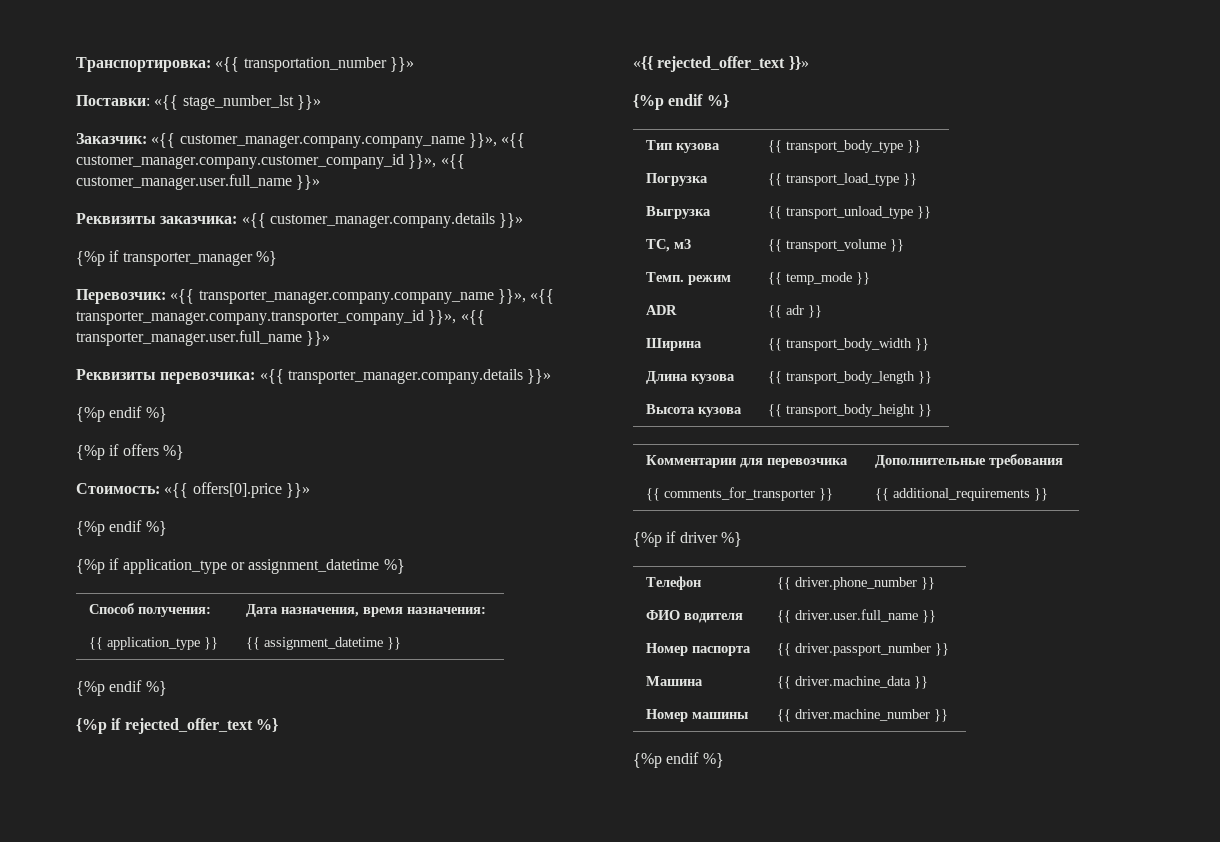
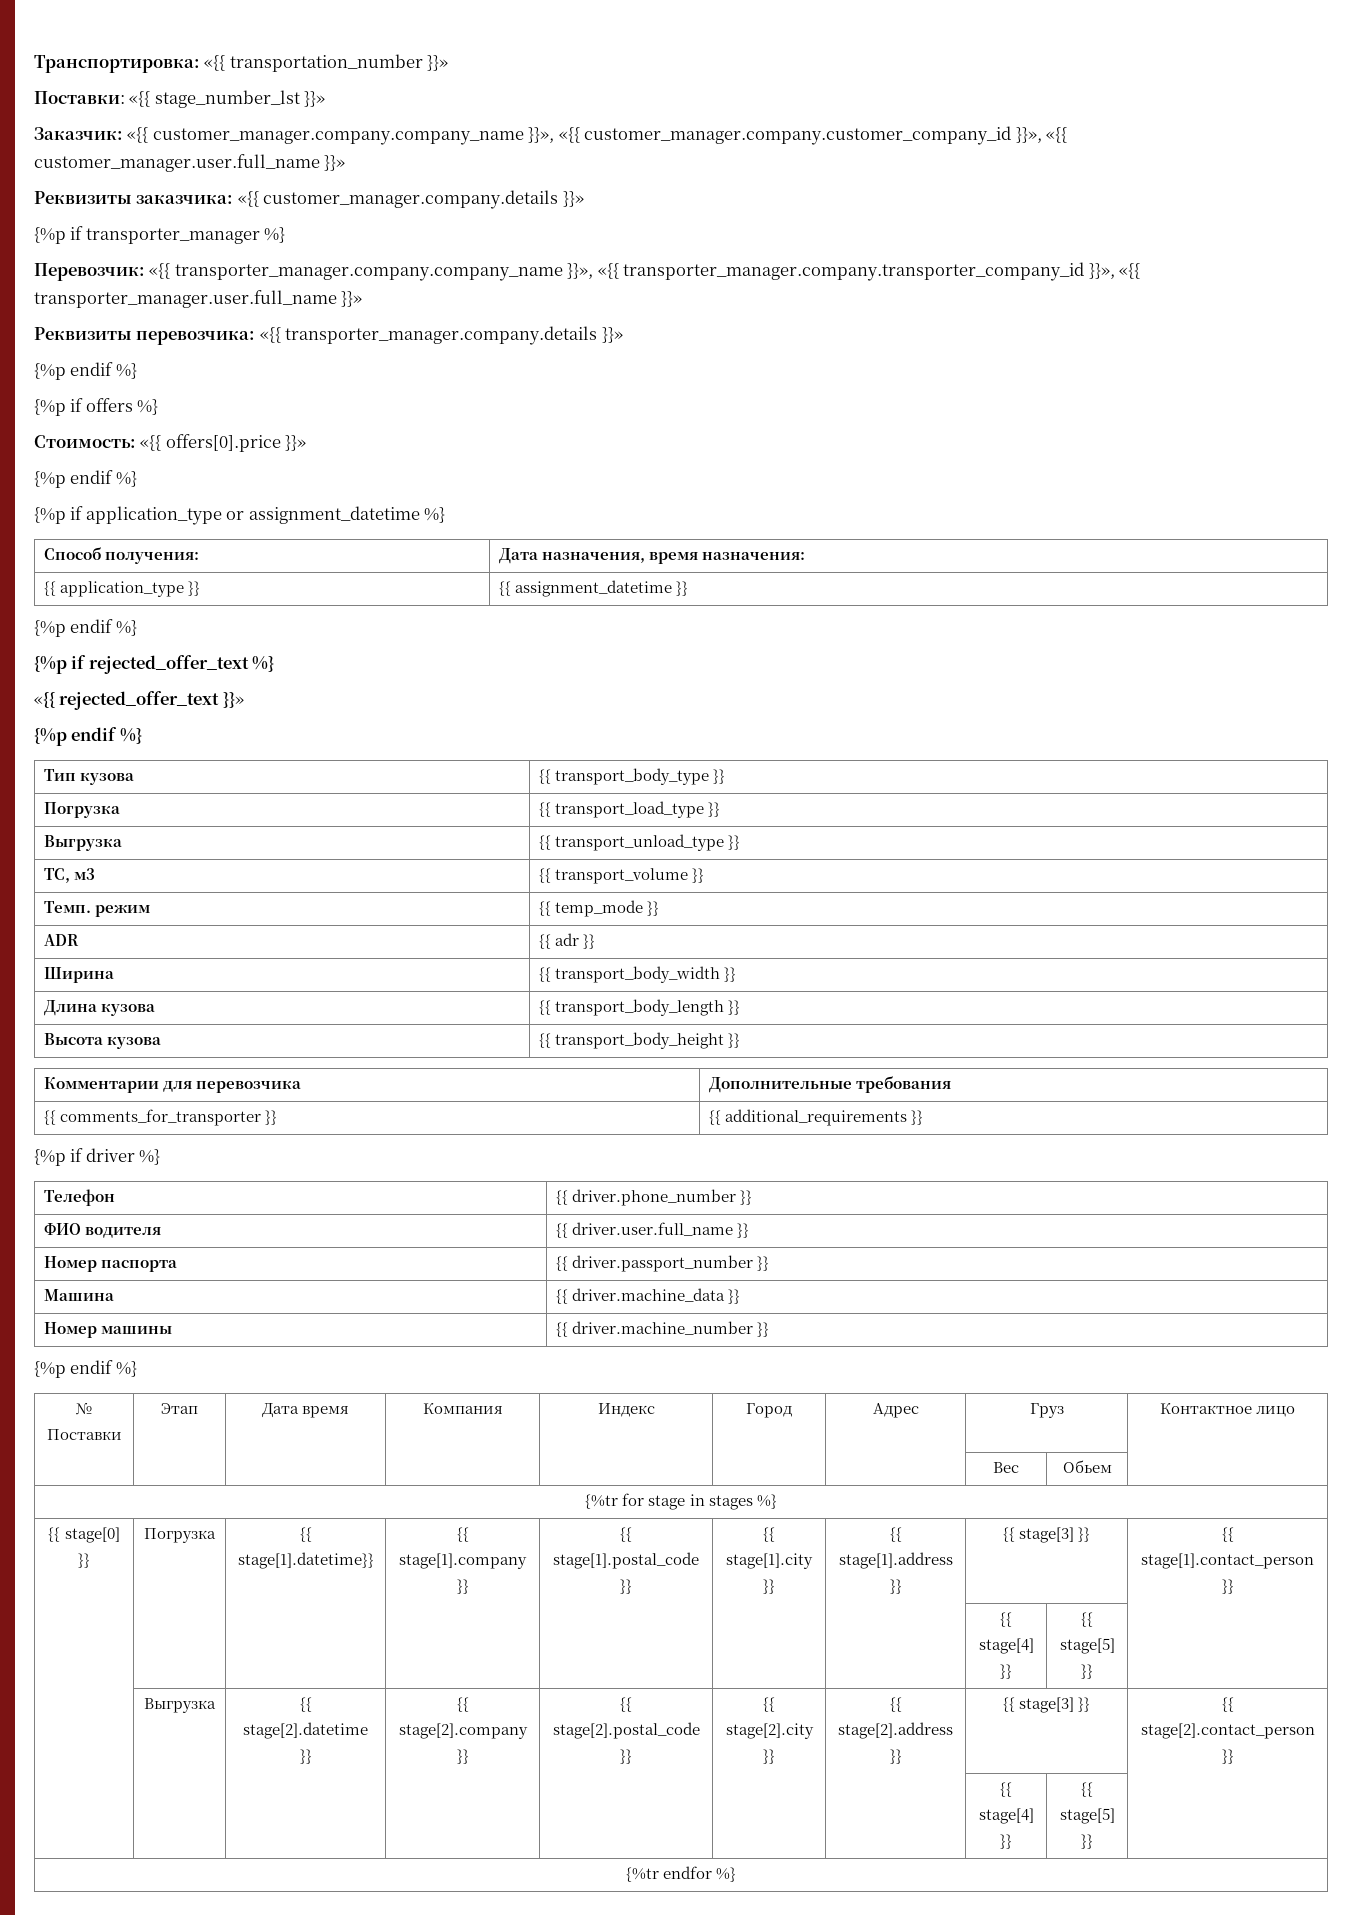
(724, 760) none -> [76,1403,92,1415] [46,1429,122,1440] [161,1403,198,1414] [261,1403,350,1418] [422,1403,503,1414] [597,1403,655,1417] [746,1403,792,1418] [872,1403,919,1418] [1029,1403,1064,1418] [1159,1403,1296,1417] [993,1462,1019,1473] [1062,1460,1112,1473] [585,1493,777,1510] [48,1527,120,1543] [78,1553,90,1568] [144,1528,216,1543] [299,1527,312,1542] [237,1552,374,1569] [456,1527,469,1542] [399,1553,527,1569] [456,1579,469,1594] [620,1527,632,1542] [553,1552,699,1569] [620,1579,632,1594] [763,1527,775,1542] [726,1553,813,1569] [763,1579,775,1594] [889,1527,902,1542] [838,1552,953,1569] [889,1579,902,1594] [1002,1527,1091,1543] [1221,1527,1234,1542] [1141,1553,1314,1569] [1221,1579,1234,1594] [1000,1612,1012,1627] [978,1638,1034,1654] [1000,1664,1012,1679] [1081,1612,1093,1627] [1059,1638,1115,1654] [1081,1664,1093,1679] [144,1698,216,1713] [299,1697,312,1712] [243,1722,368,1739] [299,1749,312,1764] [456,1697,469,1712] [398,1723,528,1739] [456,1749,469,1764] [620,1697,632,1712] [552,1722,700,1739] [620,1749,632,1764] [763,1697,775,1712] [725,1723,814,1739] [763,1749,775,1764] [889,1697,902,1712] [838,1722,953,1739] [889,1749,902,1764] [1002,1697,1091,1713] [1221,1697,1234,1712] [1140,1723,1315,1739] [1221,1749,1234,1764] [1000,1782,1012,1797] [978,1808,1034,1824] [1000,1834,1012,1849] [1081,1782,1093,1797] [1059,1808,1115,1824] [1081,1834,1093,1849] [625,1866,737,1882] // № Поставки | Этап | Дата время | Компания | Индекс | Город | Адрес | Груз | Контактное лицо // | | | | | | | Вес | Обьем | // {%tr for stage in stages %} // {{ stage[0] }} | Погрузка | {{ stage[1].datetime}} | {{ stage[1].company }} | {{ stage[1].postal_code }} | {{ stage[1].city }} | {{ stage[1].address }} | {{ stage[3] }} | {{ stage[1].contact_person }} // | | | | | | | {{ stage[4] }} | {{ stage[5] }} | // | Выгрузка | {{ stage[2].datetime }} | {{ stage[2].company }} | {{ stage[2].postal_code }} | {{ stage[2].city }} | {{ stage[2].address }} | {{ stage[3] }} | {{ stage[2].contact_person }} // | | | | | | | {{ stage[4] }} | {{ stage[5] }} | // {%tr endfor %}

